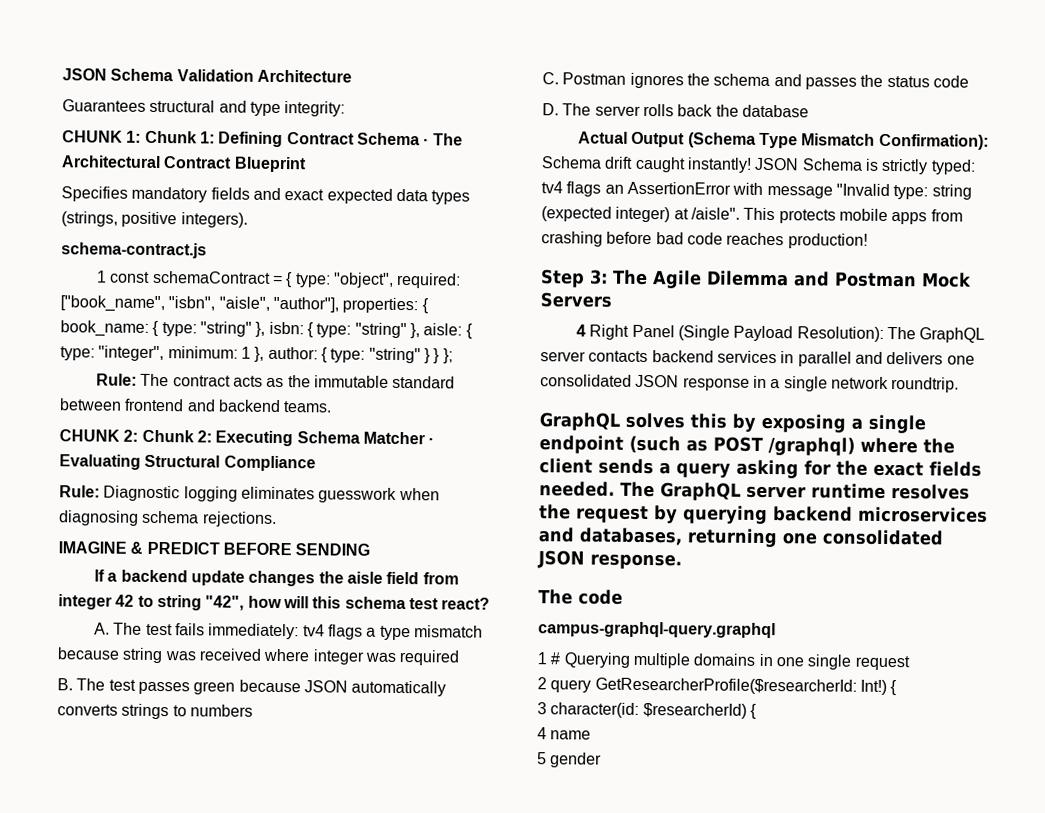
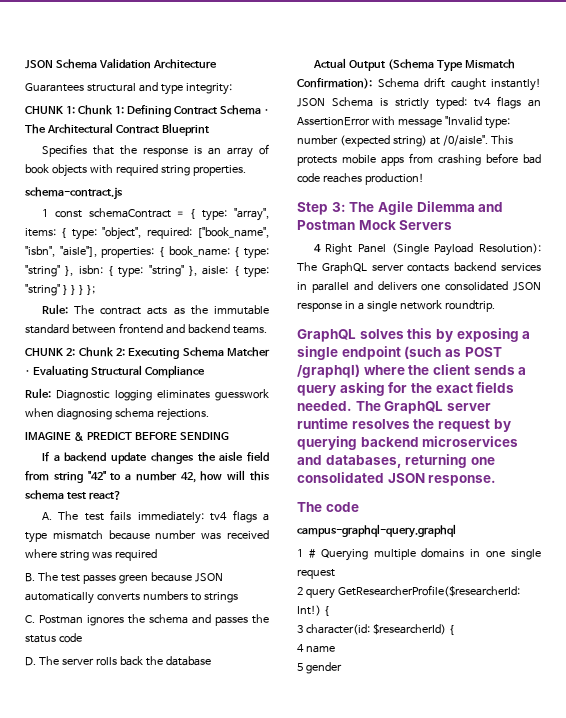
[131,186,471,205] [61,211,248,228] mandatory fields and exact expected data types (strings, positive integers). -> [92,144,269,158] [25,164,246,177] that the response is an array of book objects with required string properties.
(331, 280) none -> [233,208,269,221] [25,228,97,240] "array", items: { type:
[218,296,339,313] "aisle", "author"], -> [59,246,97,257] "aisle"],
[98,345,366,363] "integer", minimum: 1 }, author: { type: -> (269, 272) none
(441, 356) none -> [78,285,84,295] }
[58,594,245,611] integer 42 to string "42", -> [53,471,196,483] string "42" to a number 42,
[122,647,164,664] string -> [155,530,197,539] number
[312,649,364,665] integer -> [59,550,89,561] string
(118, 710) none -> [142,591,201,601] numbers to
[172,704,253,717] to numbers -> (238, 597) none
[931,184,972,200] [541,206,740,223] string (expected integer) at /aisle". -> [297,135,488,147] number (expected string) at /0/aisle".

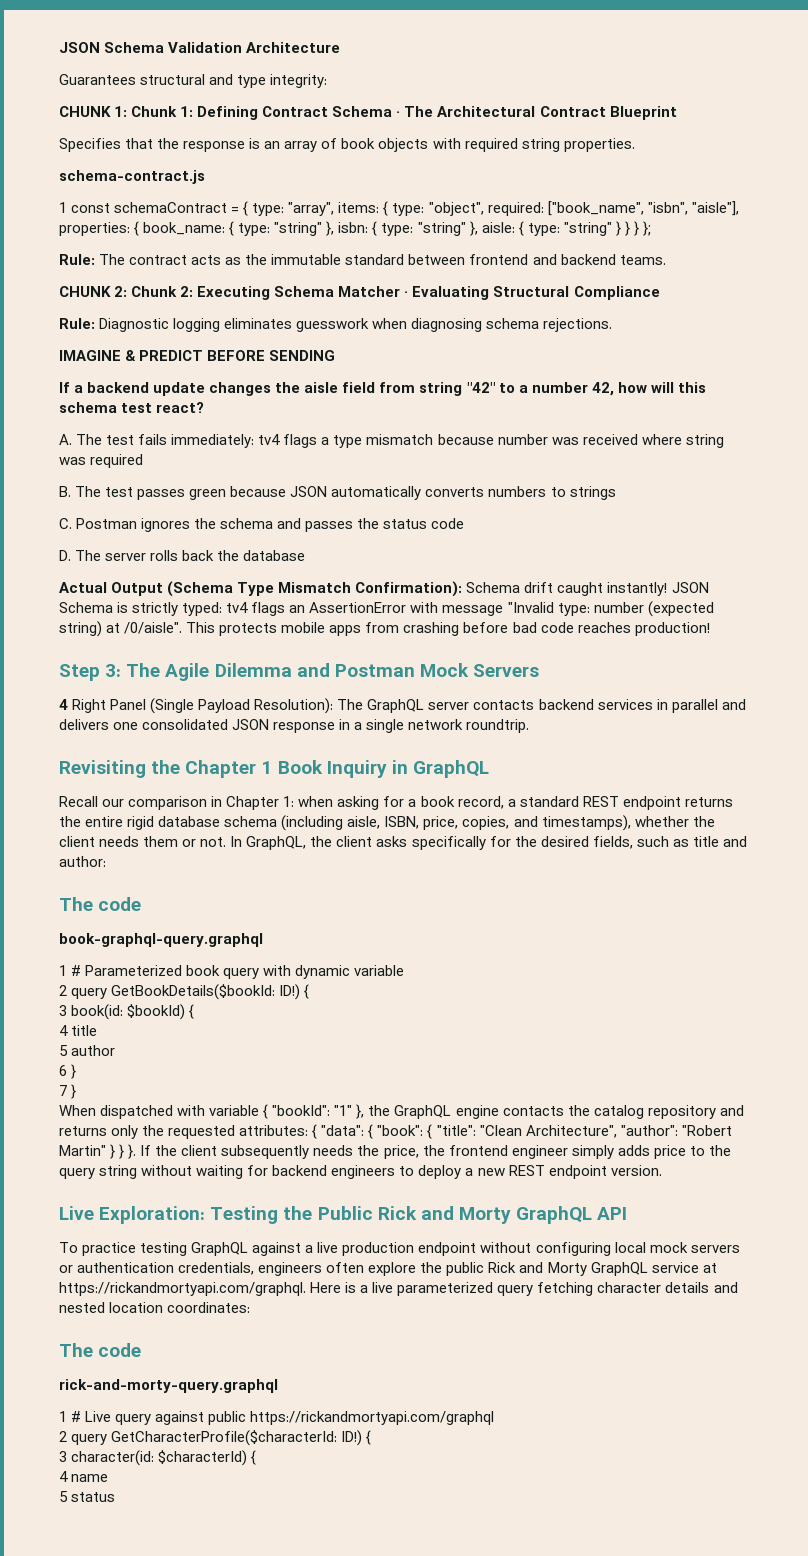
[297,328,531,342] [297,346,502,360] [297,364,527,378] [297,382,515,396] [297,401,491,414] [297,418,511,432] [297,436,519,450] [297,454,495,468] [297,472,497,486] [297,502,359,512] [297,524,456,538] [297,548,541,561] [297,569,335,579] [297,585,520,599] [297,605,321,616] GraphQL solves this by exposing a single endpoint (such as POST /graphql) where the client sends a query asking for the exact fields needed. The GraphQL server runtime resolves the request by querying backend microservices and databases, returning one consolidated JSON response. // The code // campus-graphql-query.graphql // 1 # Querying multiple domains in one single request // 2 query GetResearcherProfile($researcherId: Int!) -> [59,760,489,778] [59,796,733,810] [59,815,715,831] [59,836,747,850] [59,856,106,867] [59,897,142,911] [59,933,263,947] [59,965,405,979] [59,984,310,1000] [59,1004,195,1020] [59,1025,98,1036] [59,1045,116,1056] [59,1064,77,1079] [59,1084,77,1099] [59,1104,744,1119] [59,1124,732,1139] [59,1144,731,1159] [59,1165,662,1179] [59,1206,628,1224] [59,1242,740,1256] [59,1262,717,1276] [59,1282,738,1296] [59,1302,251,1313] [59,1343,142,1357] [59,1379,278,1393] [59,1411,495,1425] [59,1430,363,1446] Revisiting the Chapter 1 Book Inquiry in GraphQL // Recall our comparison in Chapter 1: when asking for a book record, a standard REST endpoint returns the entire rigid database schema (including aisle, ISBN, price, copies, and timestamps), whether the client needs them or not. In GraphQL, the client asks specifically for the desired fields, such as title and author: // The code // book-graphql-query.graphql // 1 # Parameterized book query with dynamic variable // 2 query GetBookDetails($bookId: ID!) { // 3 book(id: $bookId) { // 4 title // 5 author // 6 } // 7 } // When dispatched with variable { "bookId": "1" }, the GraphQL engine contacts the catalog repository and returns only the requested attributes: { "data": { "book": { "title": "Clean Architecture", "author": "Robert Martin" } } }. If the client subsequently needs the price, the frontend engineer simply adds price to the query string without waiting for backend engineers to deploy a new REST endpoint version. // Live Exploration: Testing the Public Rick and Morty GraphQL API // To practice testing GraphQL against a live production endpoint without configuring local mock servers or authentication credentials, engineers often explore the public Rick and Morty GraphQL service at https://rickandmortyapi.com/graphql. Here is a live parameterized query fetching character details and nested location coordinates: // The code // rick-and-morty-query.graphql // 1 # Live query against public https://rickandmortyapi.com/graphql // 2 query GetCharacterProfile($characterId: ID!)
[372,624,446,635] $researcherId) -> [158,1450,248,1466] $characterId)
[305,662,342,674] gender -> [71,1492,116,1502] status

